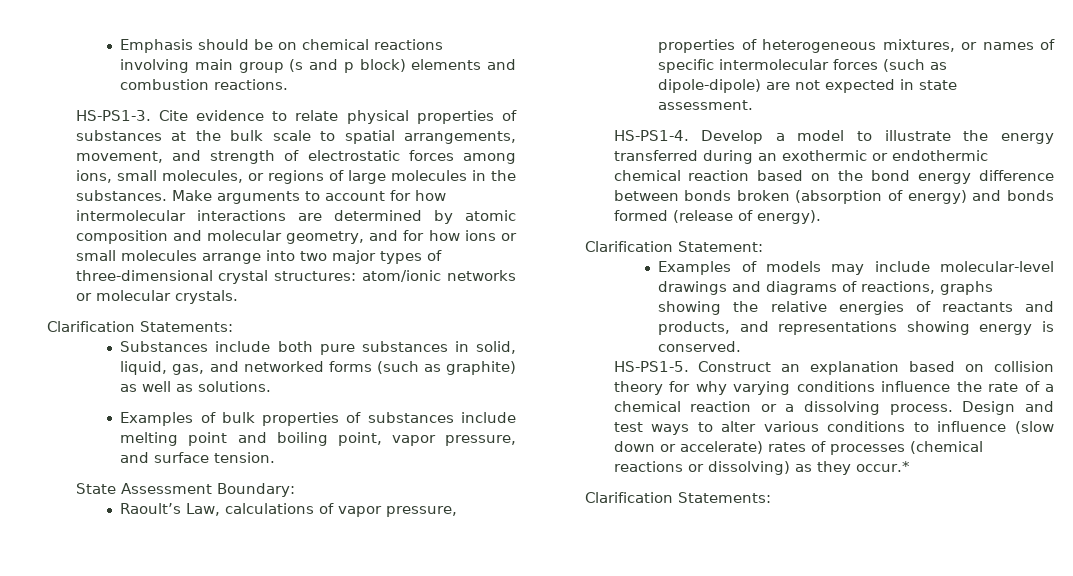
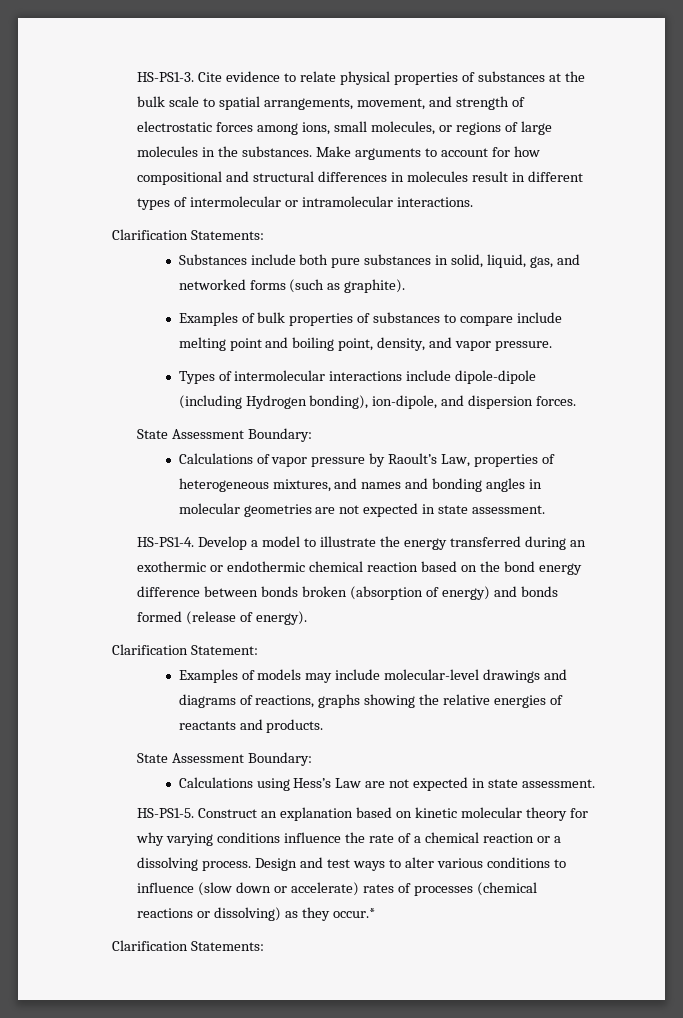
[120,39,444,53] [120,59,516,73] [120,79,289,90] Emphasis should be on chemical reactions involving main group (s and p block) elements and combustion reactions. // -> (137, 77) none
[75,210,517,224] [75,230,517,244] [75,250,442,264] [75,270,516,284] [75,290,238,304] intermolecular interactions are determined by atomic composition and molecular geometry, and for how ions or small molecules arrange into two major types of three-dimensional crystal structures: atom/ionic networks or molecular crystals. -> [137,171,583,185] [137,196,474,210] compositional and structural differences in molecules result in different types of intermolecular or intramolecular interactions.
[446,361,516,375] [120,381,272,392] graphite) as well as solutions. -> [344,279,406,293] graphite).
(454, 417) none -> [444,314,514,326] to compare
[391,435,516,446] [120,452,276,463] [75,483,295,497] [120,503,458,517] [658,39,1055,53] [658,59,948,73] [658,79,762,93] vapor pressure, and surface tension. // State Assessment Boundary: // Raoult’s Law, calculations of vapor pressure, properties of heterogeneous mixtures, or names of specific intermolecular forces (such as dipole-dipole) -> [377,337,552,351] [178,370,537,384] [178,395,577,409] [137,428,313,442] [178,453,555,467] [178,478,543,492] [178,503,312,517] density, and vapor pressure. // Types of intermolecular interactions include dipole-dipole (including Hydrogen bonding), ion-dipole, and dispersion forces. // State Assessment Boundary: // Calculations of vapor pressure by Raoult’s Law, properties of heterogeneous mixtures, and names and bonding angles in molecular geometries
[658,321,1054,335] [658,341,742,352] products, and representations showing energy is conserved. -> [266,719,324,733] [137,752,313,766] [178,777,595,791] products. // State Assessment Boundary: // Calculations using Hess’s Law are not expected in state assessment.
[994,361,1054,372] collision -> [414,807,522,818] kinetic molecular

